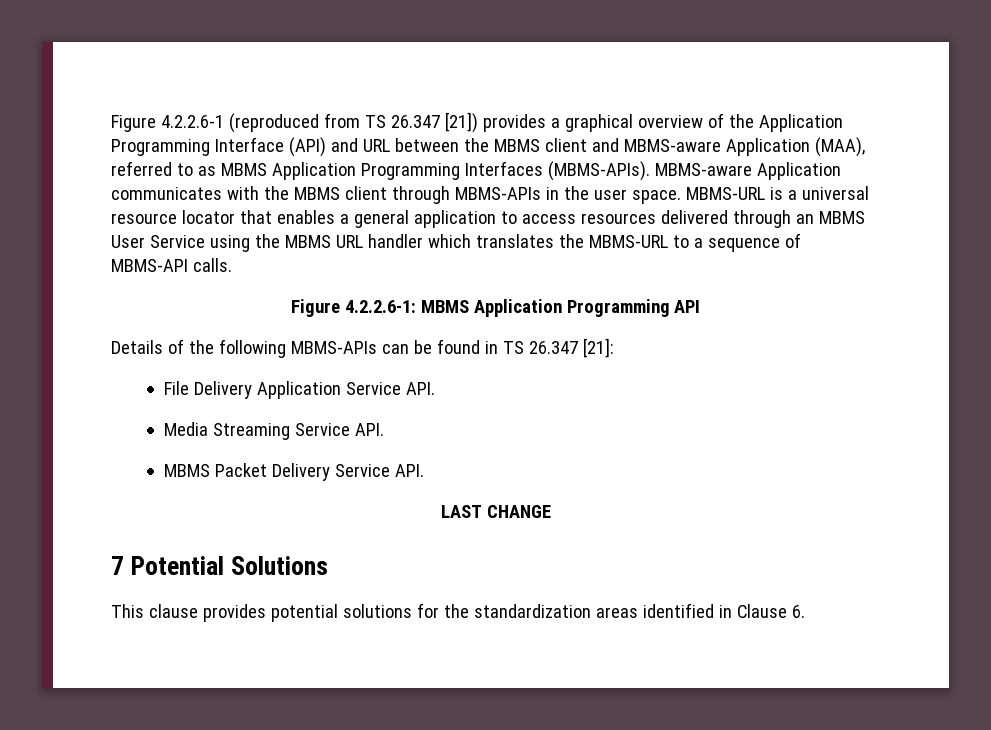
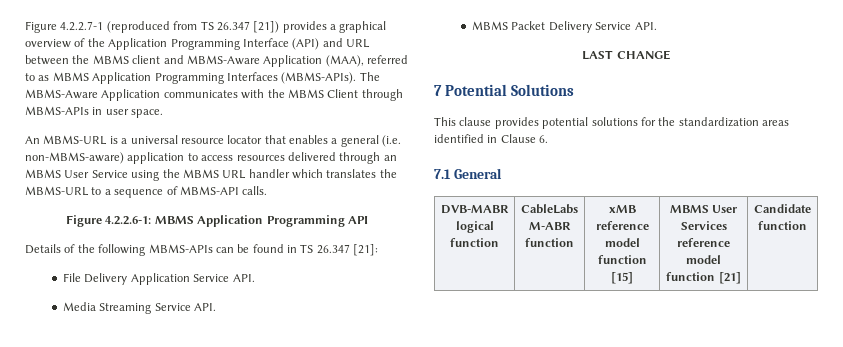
[111,115,224,132] Figure 4.2.2.6-1 -> [25,21,104,33] Figure 4.2.2.7-1
[623,139,721,152] MBMS-aware -> [186,55,260,65] MBMS-Aware
[654,163,752,176] MBMS-aware -> [359,72,380,81] [25,89,98,99] The MBMS-Aware
[344,186,387,200] client -> [327,89,359,98] Client
[563,186,589,200] the -> (103, 111) none
(681, 197) none -> [25,136,40,144] // An
(409, 219) none -> [382,135,402,147] [25,152,124,164] (i.e. non-MBMS-aware)
(805, 611) none -> [434,168,502,179] [440,205,509,214] [455,221,494,233] [450,238,499,247] [521,204,578,214] [528,222,571,230] [525,238,574,247] [608,205,636,213] [595,221,649,230] [604,238,640,247] [597,255,647,264] [611,272,633,284] [669,205,738,213] [680,221,727,230] [677,238,730,247] [686,255,721,264] [666,272,741,284] [754,204,811,213] [758,221,807,230] // 7.1 General // DVB-MABR logical function | CableLabs M-ABR function | xMB reference model function [15] | MBMS User Services reference model function [21] | Candidate function

